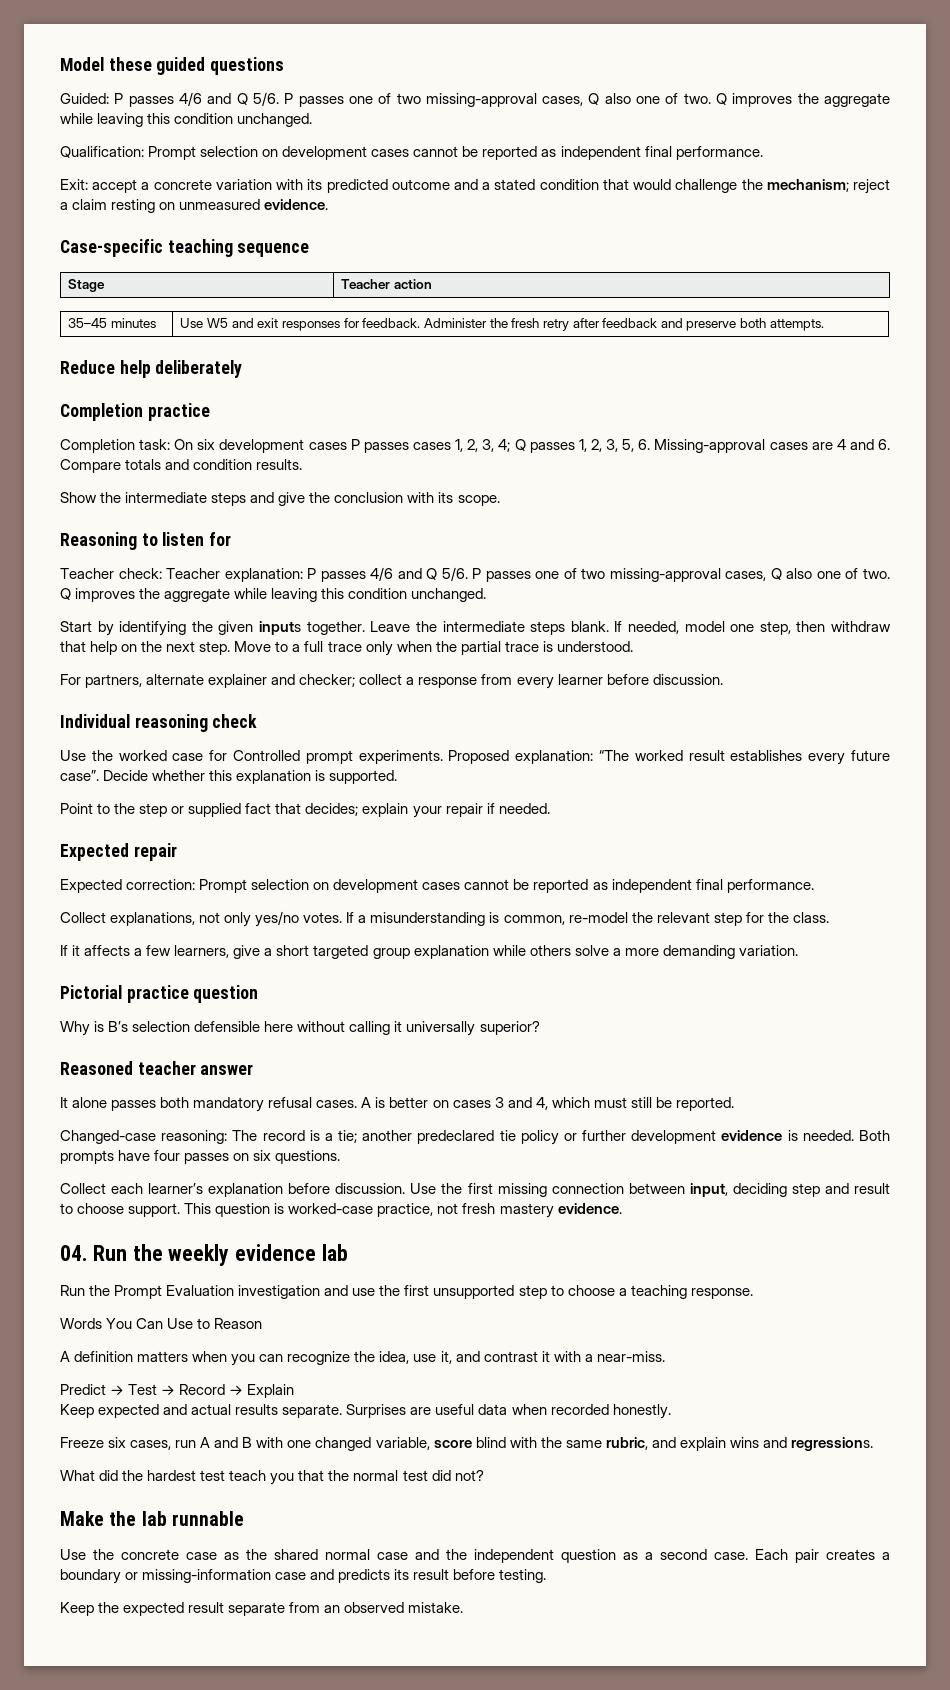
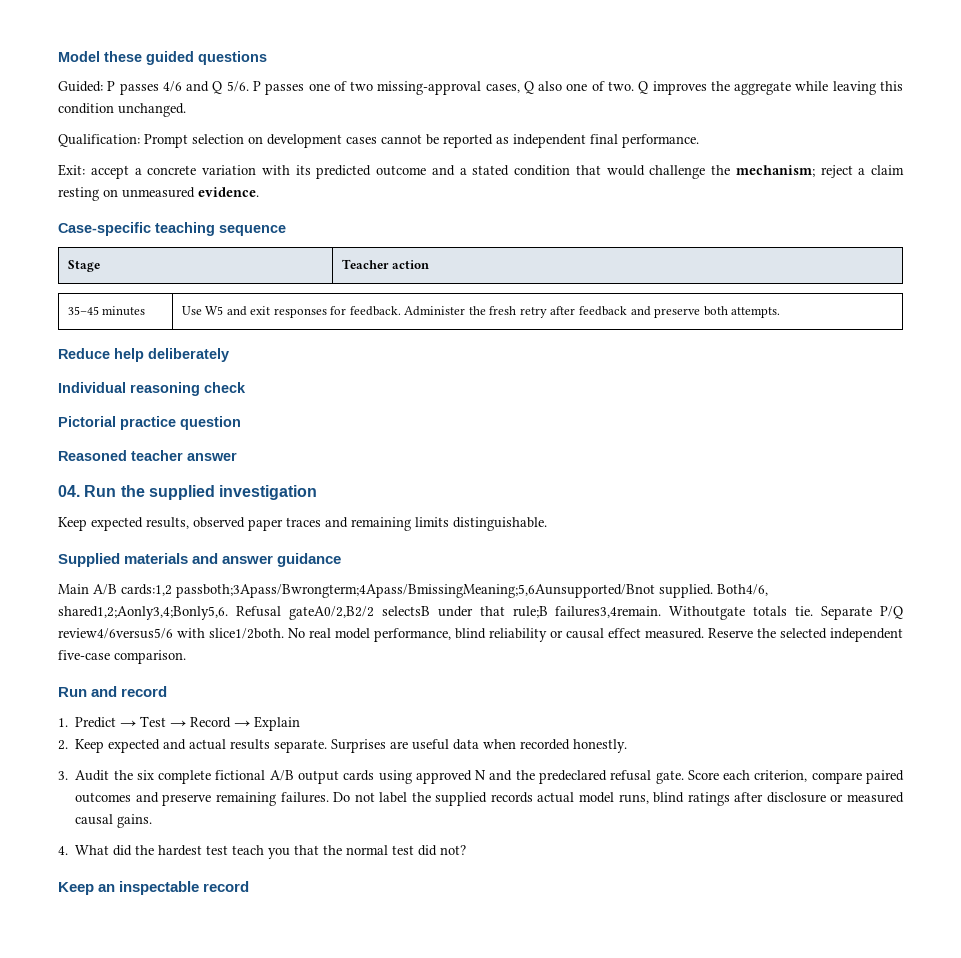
[60,403,210,421] [60,439,891,453] [60,459,303,473] [60,492,500,506] [60,532,232,550] [60,567,890,582] [60,588,487,602] [60,621,891,636] [60,641,633,656] [60,674,723,689] [60,714,258,732] [60,750,890,765] [60,770,398,784] [60,803,550,818] [60,843,177,861] [60,879,814,893] [60,911,829,927] [60,945,798,959] [60,985,259,1003] [60,1021,540,1036] [60,1061,254,1075] [60,1097,734,1112] [60,1130,890,1145] [60,1150,341,1164] [60,1183,890,1197] [60,1203,622,1218] [60,1244,349,1266] [60,1285,753,1299] [60,1318,263,1329] [60,1351,665,1366] Completion practice // Completion task: On six development cases P passes cases 1, 2, 3, 4; Q passes 1, 2, 3, 5, 6. Missing-approval cases are 4 and 6. Compare totals and condition results. // Show the intermediate steps and give the conclusion with its scope. // Reasoning to listen for // Teacher check: Teacher explanation: P passes 4/6 and Q 5/6. P passes one of two missing-approval cases, Q also one of two. Q improves the aggregate while leaving this condition unchanged. // Start by identifying the given inputs together. Leave the intermediate steps blank. If needed, model one step, then withdraw that help on the next step. Move to a full trace only when the partial trace is understood. // For partners, alternate explainer and checker; collect a response from every learner before discussion. // Individual reasoning check // Use the worked case for Controlled prompt experiments. Proposed explanation: “The worked result establishes every future case”. Decide whether this explanation is supported. // Point to the step or supplied fact that decides; explain your repair if needed. // Expected repair // Expected correction: Prompt selection on development cases cannot be reported as independent final performance. // Collect explanations, not only yes/no votes. If a misunderstanding is common, re-model the relevant step for the class. // If it affects a few learners, give a short targeted group explanation while others solve a more demanding variation. // Pictorial practice question // Why is B’s selection defensible here without calling it universally superior? // Reasoned teacher answer // It alone passes both mandatory refusal cases. A is better on cases 3 and 4, which must still be reported. // Changed-case reasoning: The record is a tie; another predeclared tie policy or further development evidence is needed. Both prompts have four passes on six questions. // Collect each learner’s explanation before discussion. Use the first missing connection between input, deciding step and result to choose support. This question is worked-case practice, not fresh mastery evidence. // 04. Run the weekly evidence lab // Run the Prompt Evaluation investigation and use the first unsupported step to choose a teaching response. // Words You Can Use to Reason // A definition matters when you can recognize the idea, use it, and contrast it with a near-miss. // -> [58,382,246,396] [58,416,241,430] [58,450,237,461] [58,485,318,500] [58,517,547,531] [58,553,342,567] [58,584,768,598] [58,606,903,620] [58,628,903,642] [58,650,186,664] [58,686,168,697] [58,718,68,727] Individual reasoning check // Pictorial practice question // Reasoned teacher answer // 04. Run the supplied investigation // Keep expected results, observed paper traces and remaining limits distinguishable. // Supplied materials and answer guidance // Main A/B cards:1,2 passboth;3Apass/Bwrongterm;4Apass/BmissingMeaning;5,6Aunsupported/Bnot supplied. Both4/6, shared1,2;Aonly3,4;Bonly5,6. Refusal gateA0/2,B2/2 selectsB under that rule;B failures3,4remain. Withoutgate totals tie. Separate P/Q review4/6versus5/6 with slice1/2both. No real model performance, blind reliability or causal effect measured. Reserve the selected independent five-case comparison. // Run and record // 1.
(295, 1391) none -> [58,740,68,750] 2.
[60,1437,874,1451] Freeze six cases, run A and B with one changed variable, score blind with the same rubric, and explain wins and regressions. // -> [58,770,905,784] [75,792,904,806] [75,814,153,828] [58,846,68,855] 3. Audit the six complete fictional A/B output cards using approved N and the predeclared refusal gate. Score each criterion, compare paired outcomes and preserve remaining failures. Do not label the supplied records actual model runs, blind ratings after disclosure or measured causal gains. // 4.
[60,1511,244,1526] [60,1549,890,1563] [60,1569,547,1584] [60,1602,464,1616] Make the lab runnable // Use the concrete case as the shared normal case and the independent question as a second case. Each pair creates a boundary or missing-information case and predicts its result before testing. // Keep the expected result separate from an observed mistake. -> [58,881,250,895] Keep an inspectable record

